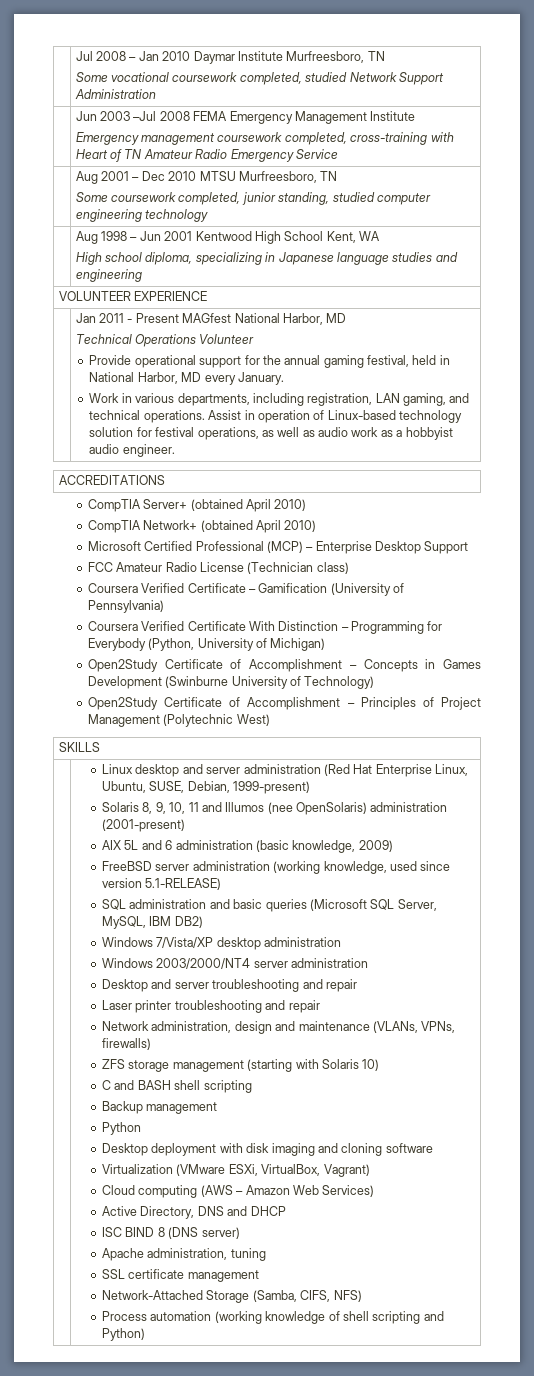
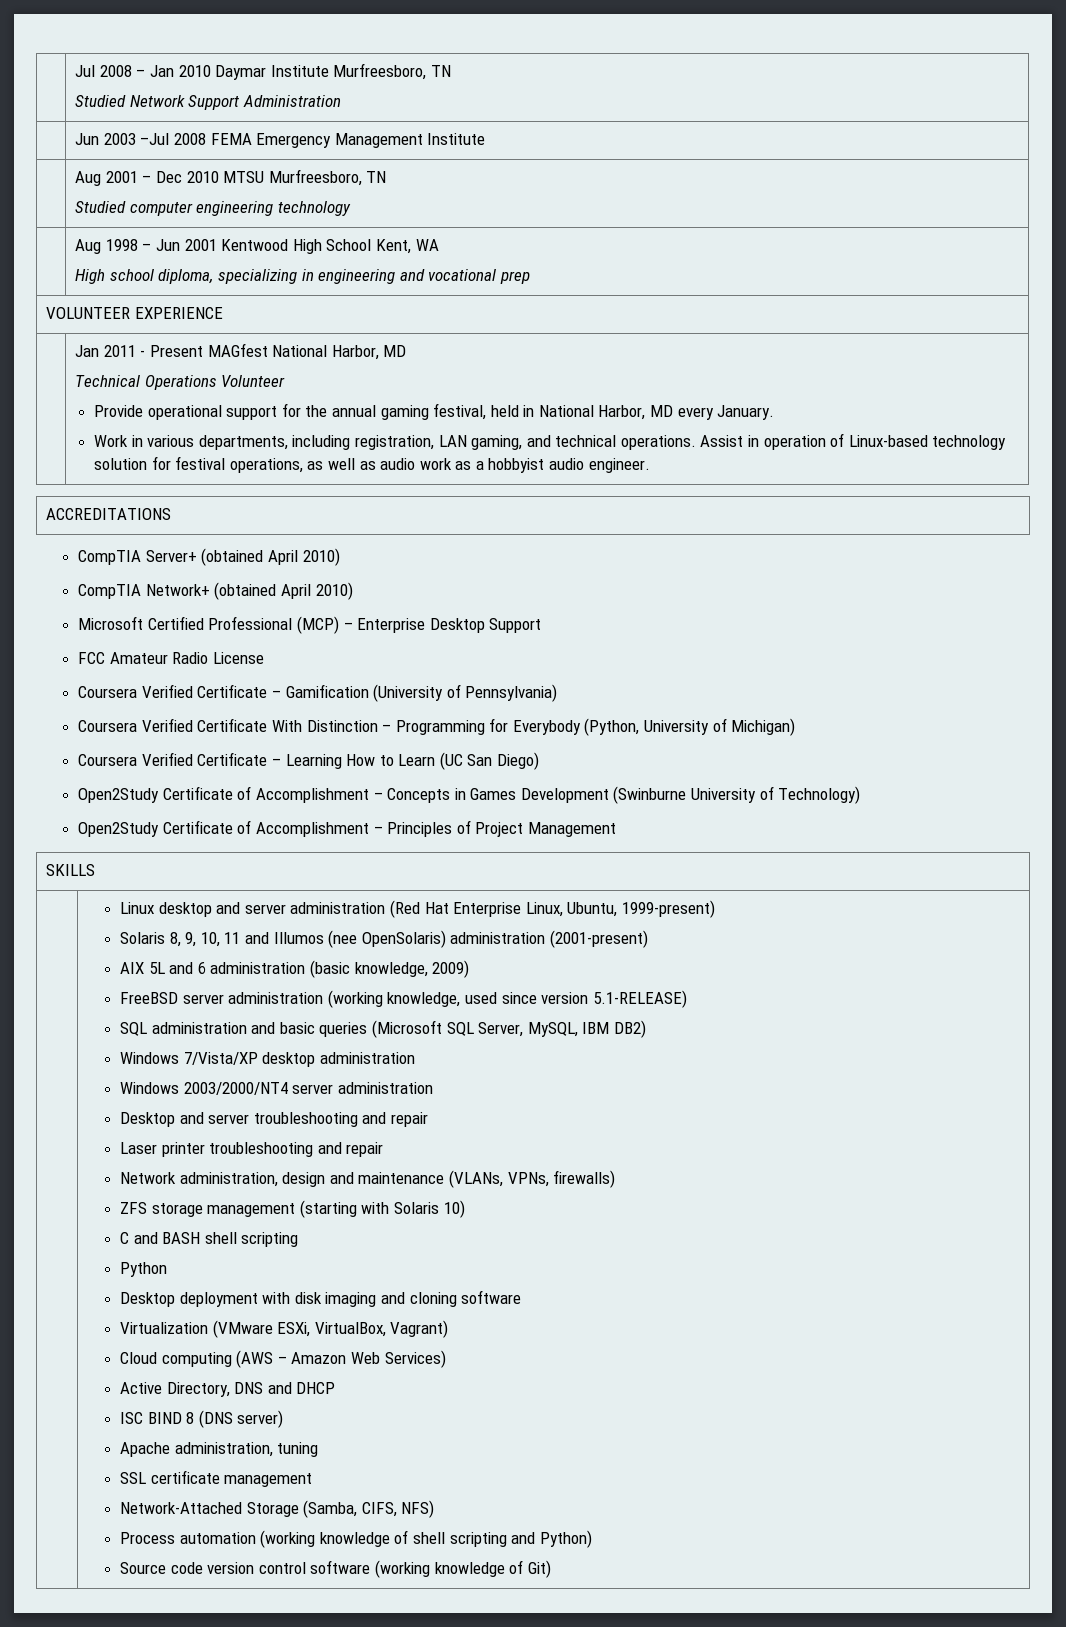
[75,72,348,85] Some vocational coursework completed, studied -> [75,95,127,107] Studied
[75,132,454,145] [75,149,338,162] // Emergency management coursework completed, cross-training with Heart of TN Amateur Radio Emergency Service -> (486, 139) none
[75,192,375,205] Some coursework completed, junior standing, studied -> [75,201,127,213] Studied
[278,252,458,265] [75,269,142,282] Japanese language studies and engineering -> [318,269,531,284] engineering and vocational prep
[247,562,349,574] (Technician class) -> (264, 658) none
(326, 644) none -> [78,752,540,770] // Coursera Verified Certificate – Learning How to Learn (UC San Diego)
[163,714,270,727] (Polytechnic West) -> (616, 829) none
[149,781,230,793] SUSE, Debian, -> (618, 909) none
[102,1101,218,1114] // Backup management -> (299, 1239) none
(146, 1334) none -> [120,1560,551,1578] // Source code version control software (working knowledge of Git)

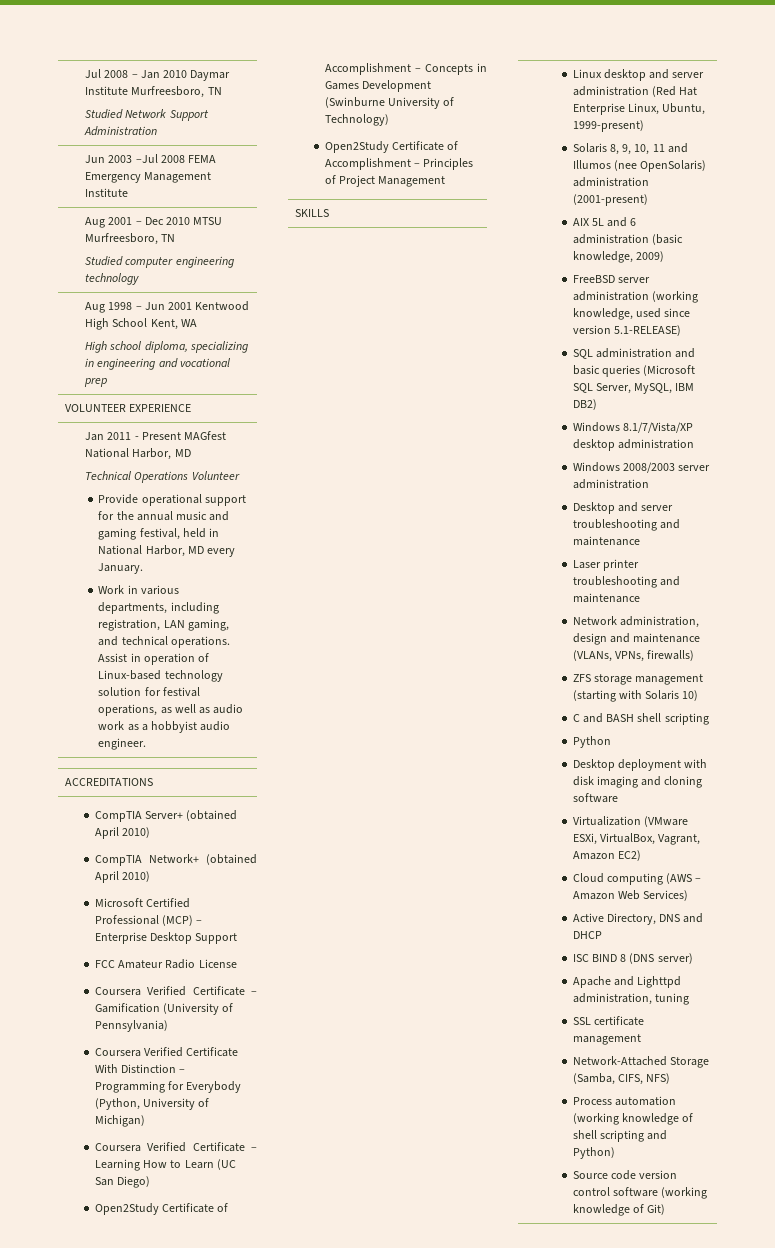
(376, 411) none -> [176,511,230,521] music and
[183,1052,258,1065] 7/Vista/XP -> [622,422,693,433] 8.1/7/Vista/XP
[183,1082,288,1095] 2003/2000/NT4 -> [622,462,675,473] 2008/2003
[391,1112,429,1127] repair -> [572,536,640,546] maintenance
[346,1142,384,1157] repair -> [572,593,640,603] maintenance
[390,1320,449,1338] Vagrant) -> [658,834,701,845] [572,850,641,861] Vagrant, Amazon EC2)
(171, 1449) none -> [613,976,682,988] and Lighttpd

